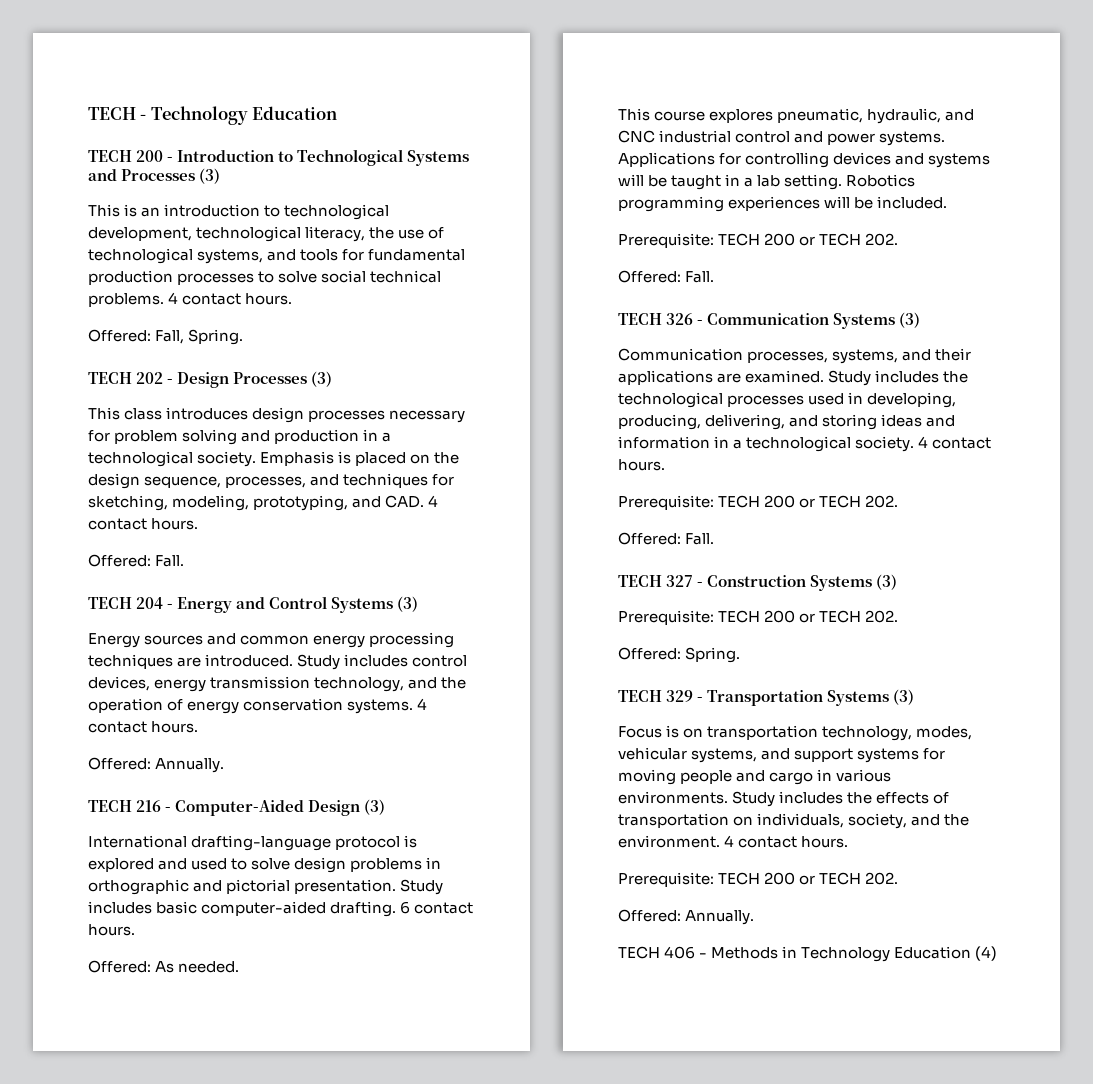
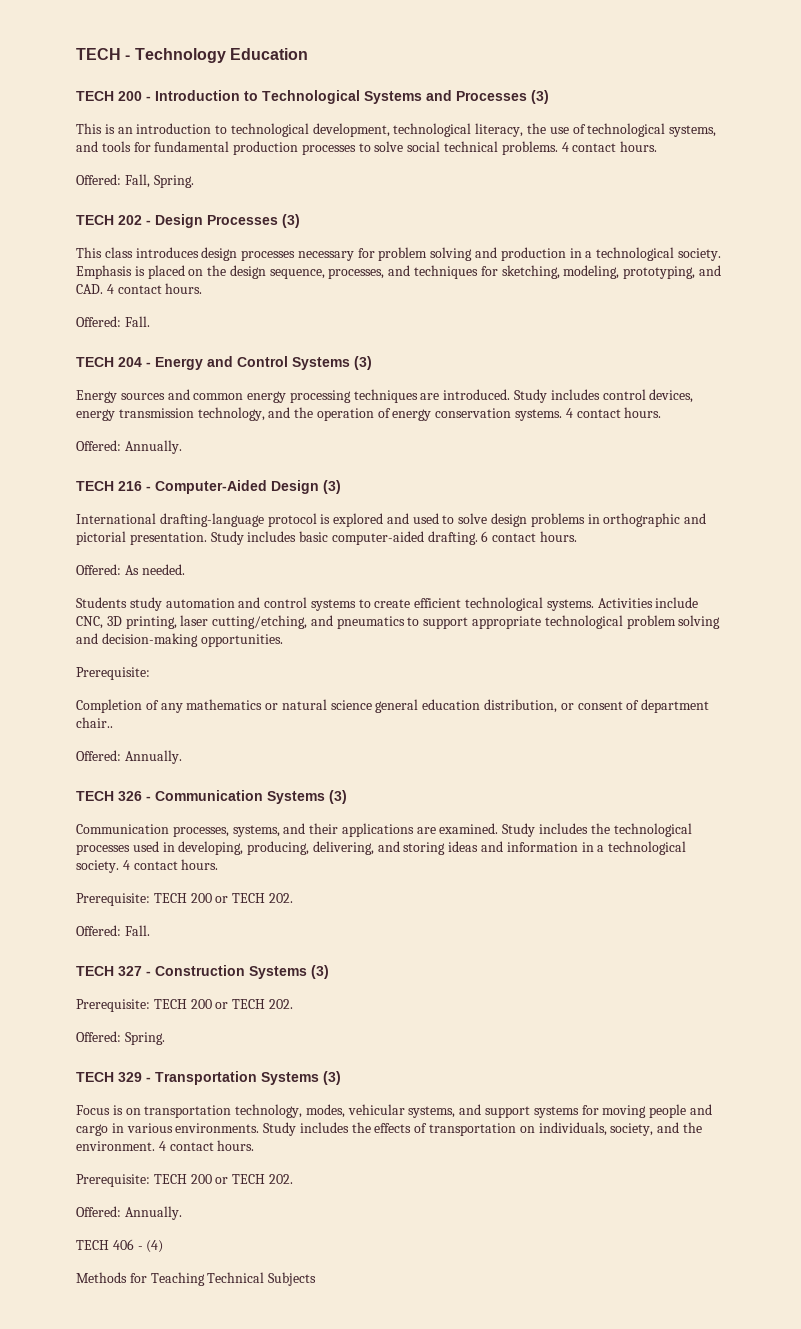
[618,108,975,124] [618,130,946,146] [618,152,991,168] [618,174,916,190] [618,196,948,212] [618,233,899,248] [618,270,715,283] This course explores pneumatic, hydraulic, and CNC industrial control and power systems. Applications for controlling devices and systems will be taught in a lab setting. Robotics programming experiences will be included. // Prerequisite: TECH 200 or TECH 202. // Offered: Fall. -> [76,597,699,611] [76,615,721,629] [76,633,283,647] [76,667,150,680] [76,699,710,713] [76,717,113,728] [76,750,182,764] Students study automation and control systems to create efficient technological systems. Activities include CNC, 3D printing, laser cutting/etching, and pneumatics to support appropriate technological problem solving and decision-making opportunities. // Prerequisite: // Completion of any mathematics or natural science general education distribution, or consent of department chair.. // Offered: Annually.
[711,946,998,962] Methods in Technology Education (4) -> [146,1240,164,1253] [76,1272,317,1286] (4) // Methods for Teaching Technical Subjects

